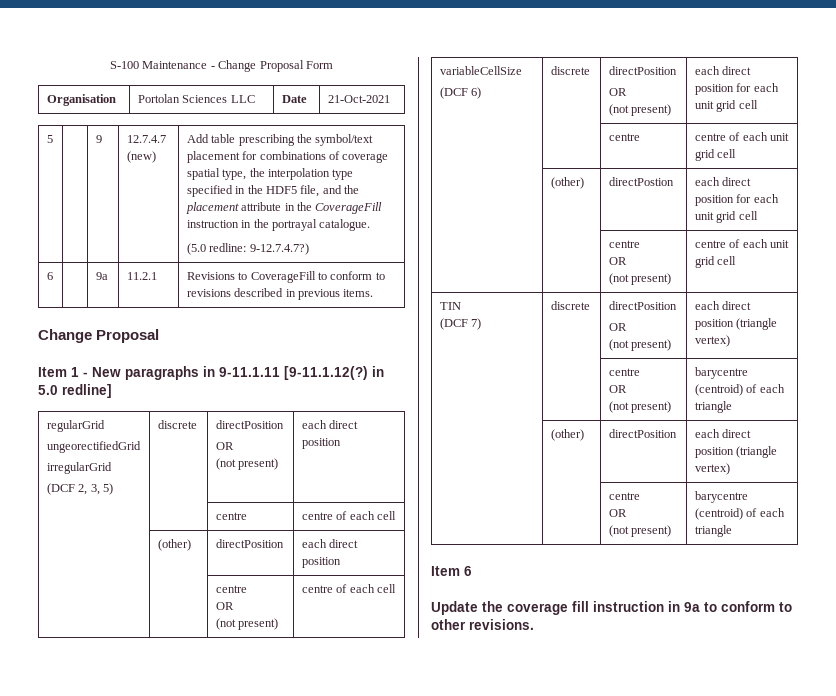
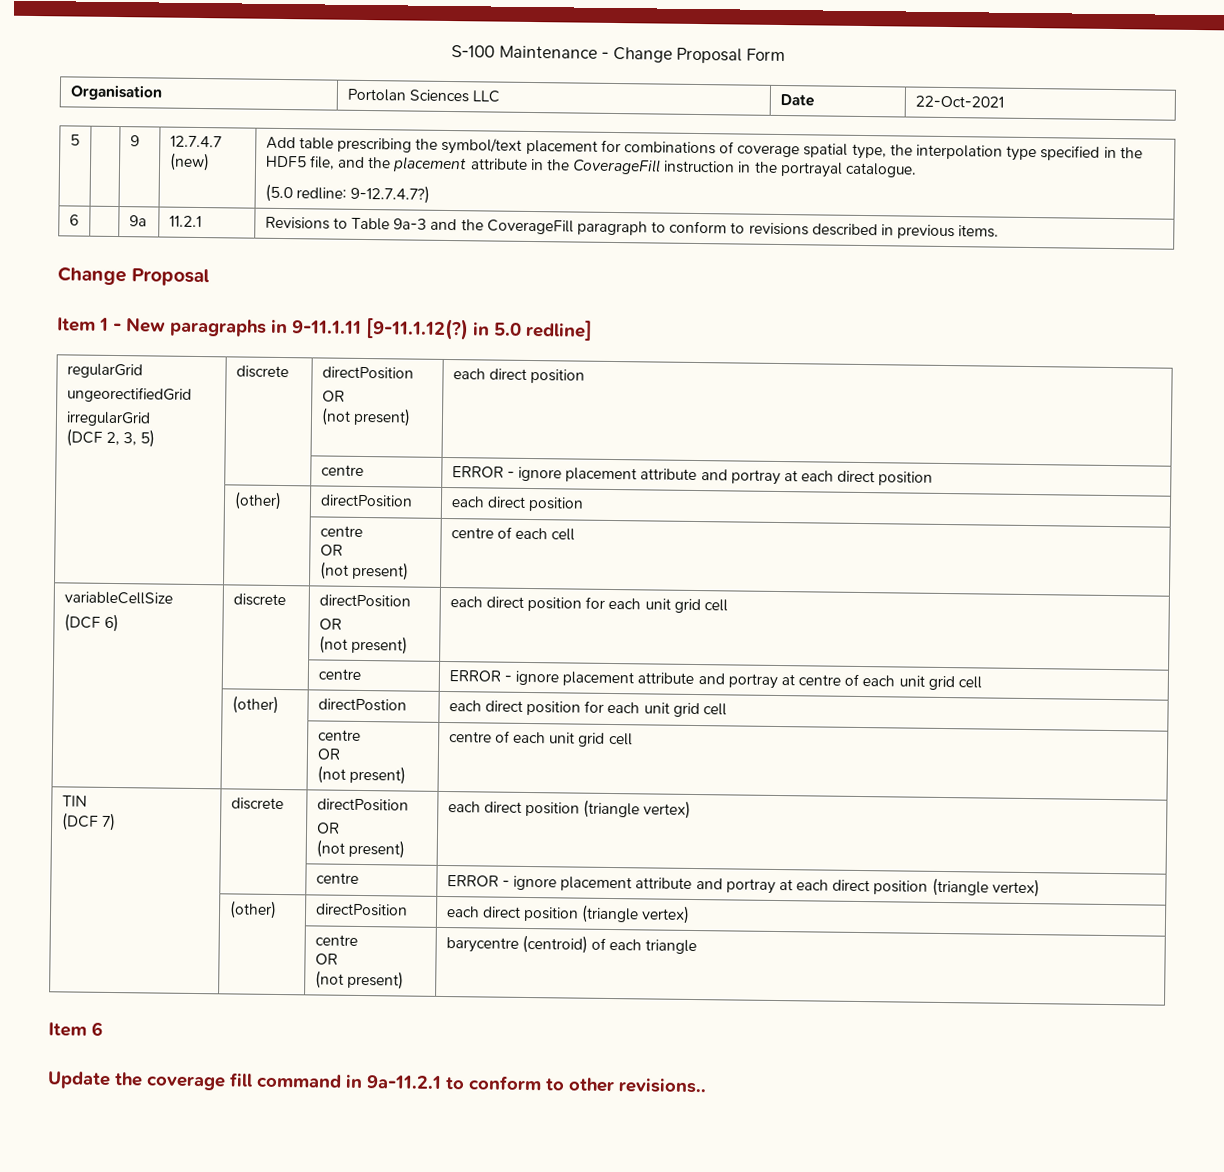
[327,95,390,103] 21-Oct-2021 -> [914,95,1004,108] 22-Oct-2021
[250,271,316,283] CoverageFill -> [350,217,648,236] Table 9a-3 and the CoverageFill paragraph
[301,511,397,520] centre of each cell -> [451,466,934,486] ERROR - ignore placement attribute and portray at each direct position
(640, 137) none -> [448,670,795,690] ERROR - ignore placement attribute and portray at
[608,385,627,393] [608,401,672,413] [694,367,748,379] [694,384,785,396] [694,401,732,413] // OR // (not present) | barycentre (centroid) of each triangle -> [446,875,1040,898] | ERROR - ignore placement attribute and portray at each direct position (triangle vertex)
[593,601,700,612] instruction in 9a -> [256,1073,442,1089] command in 9a-11.2.1
[469,619,534,630] revisions. -> [618,1078,707,1094] revisions..

